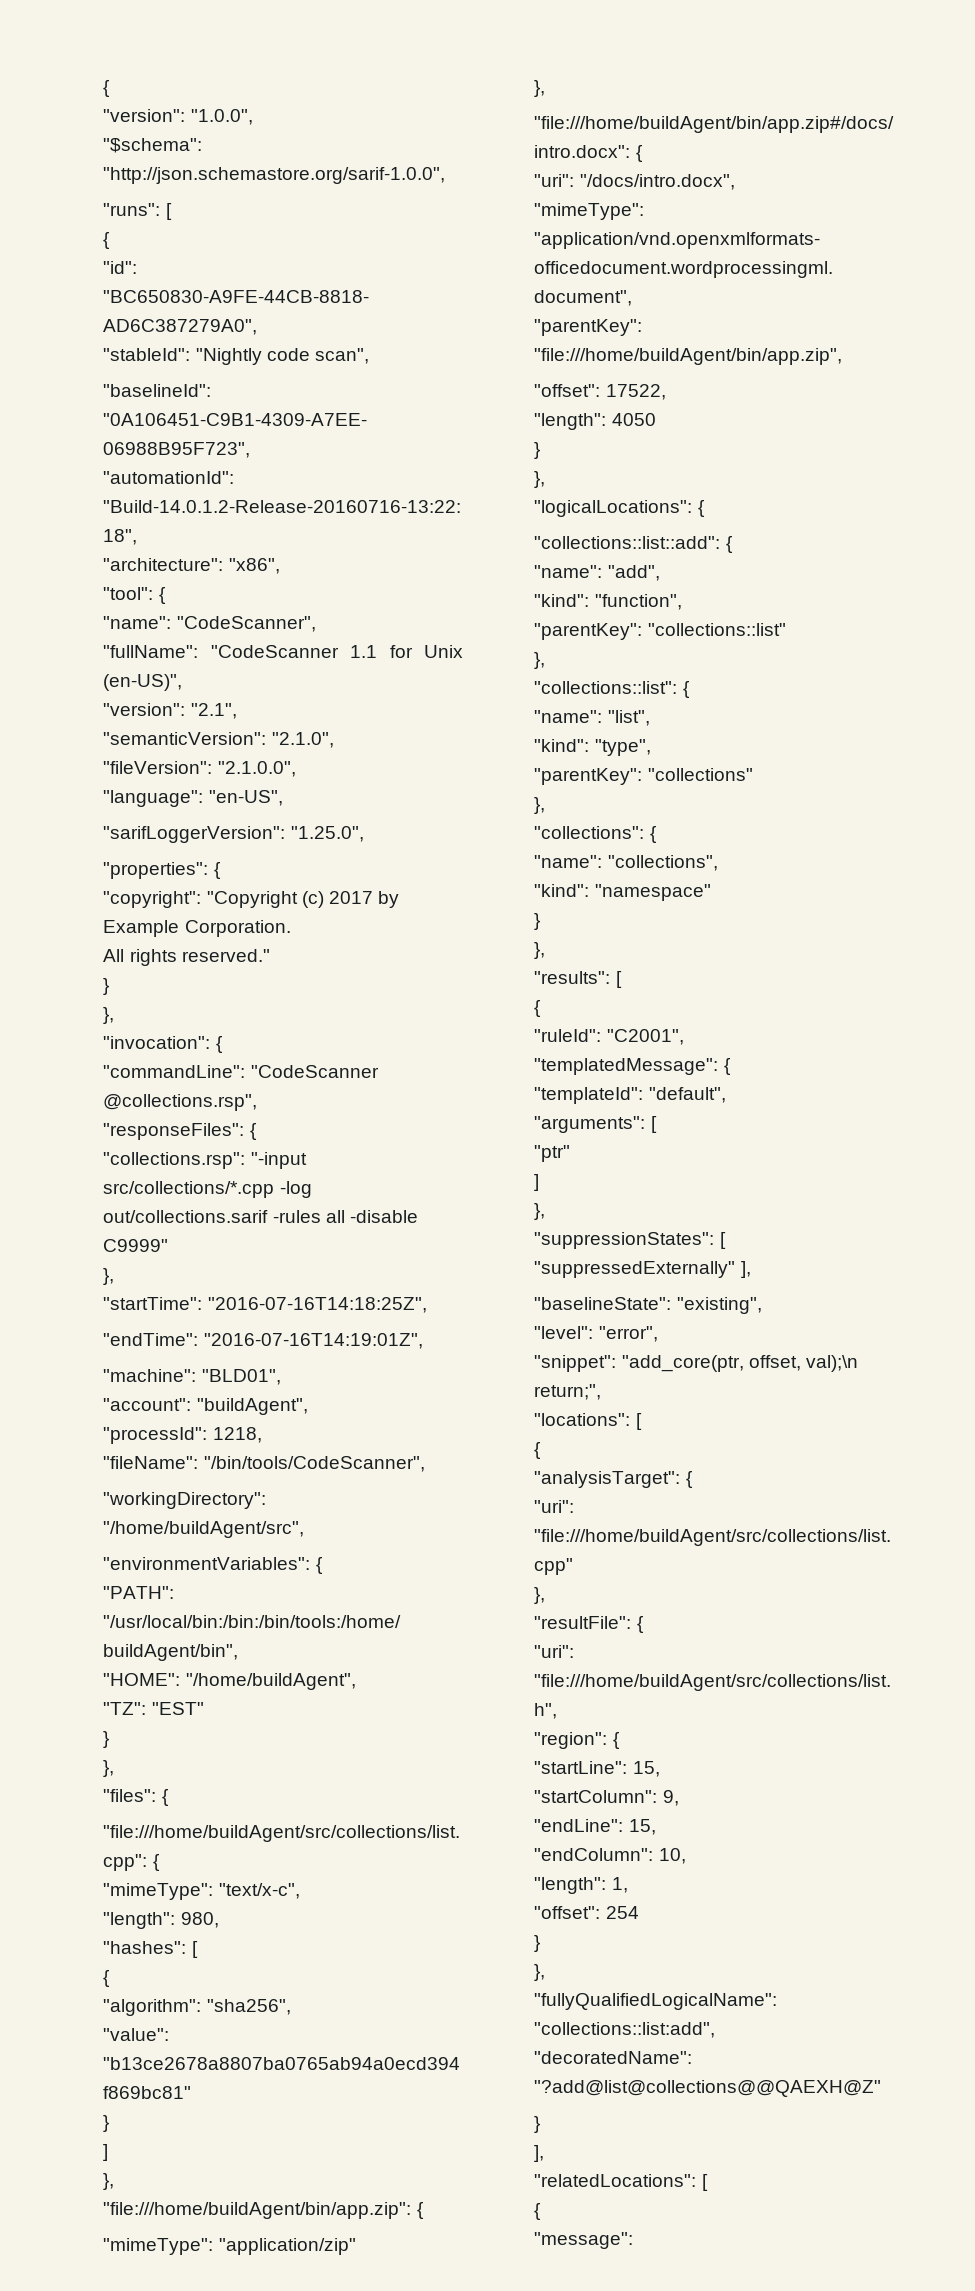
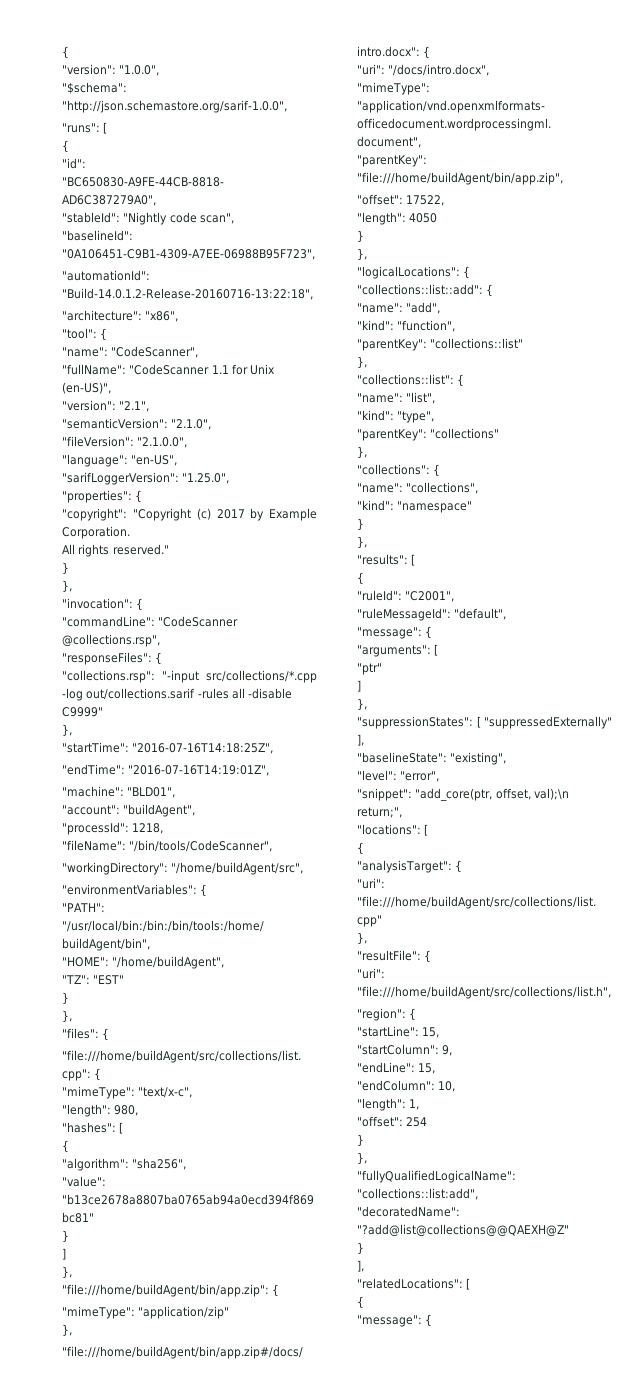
[534,1058,731,1075] [534,1087,726,1104] "templatedMessage": { // "templateId": "default", -> [357,608,507,621] [357,626,433,639] "ruleMessageId": "default", // "message": {
(634, 2240) none -> [425,1314,433,1326] {

